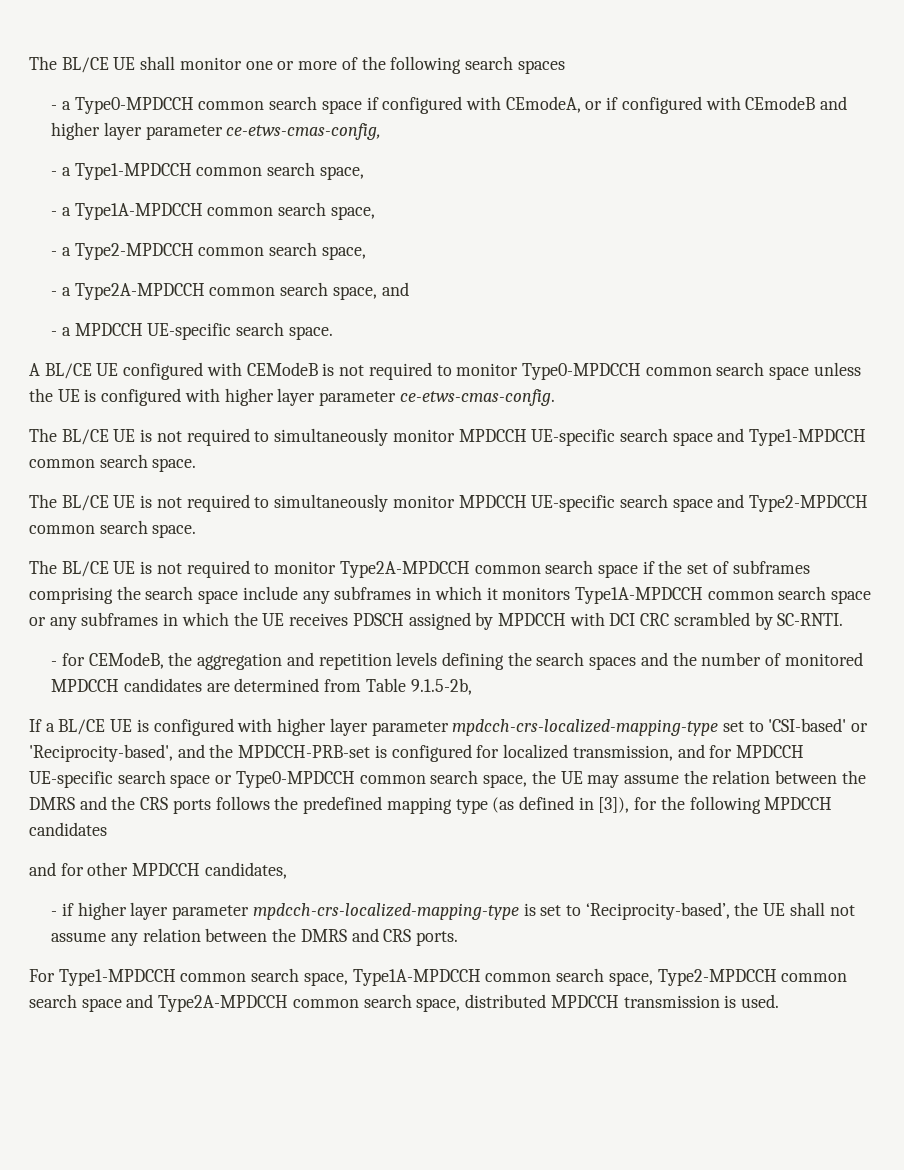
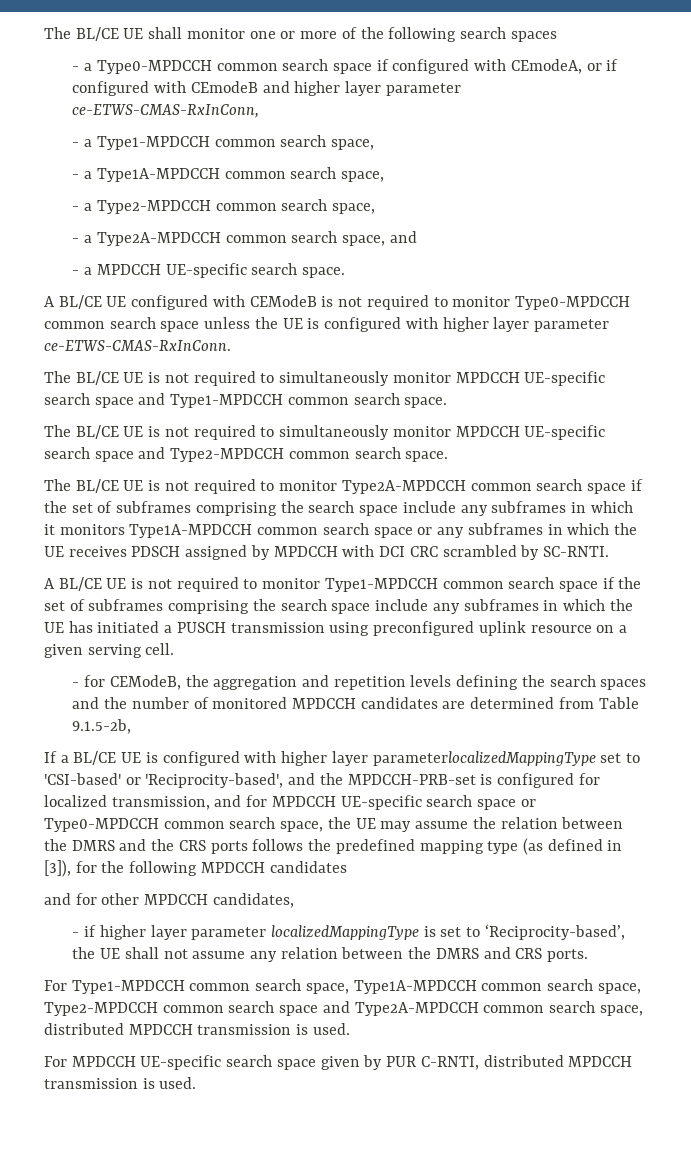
[226,123,382,140] ce-etws-cmas-config, -> [72,104,260,118] ce-ETWS-CMAS-RxInConn,
[399,389,555,406] ce-etws-cmas-config. -> [44,340,231,351] ce-ETWS-CMAS-RxInConn.
(844, 619) none -> [44,577,642,592] [44,599,633,614] [44,621,627,636] [44,643,175,658] // A BL/CE UE is not required to monitor Type1-MPDCCH common search space if the set of subframes comprising the search space include any subframes in which the UE has initiated a PUSCH transmission using preconfigured uplink resource on a given serving cell.
[371,719,719,736] parameter mpdcch-crs-localized-mapping-type -> [372,751,596,766] parameterlocalizedMappingType
[252,903,519,920] mpdcch-crs-localized-mapping-type -> [270,925,419,940] localizedMappingType
(779, 1001) none -> [44,1055,633,1070] [44,1077,197,1089] // For MPDCCH UE-specific search space given by PUR C-RNTI, distributed MPDCCH transmission is used.

